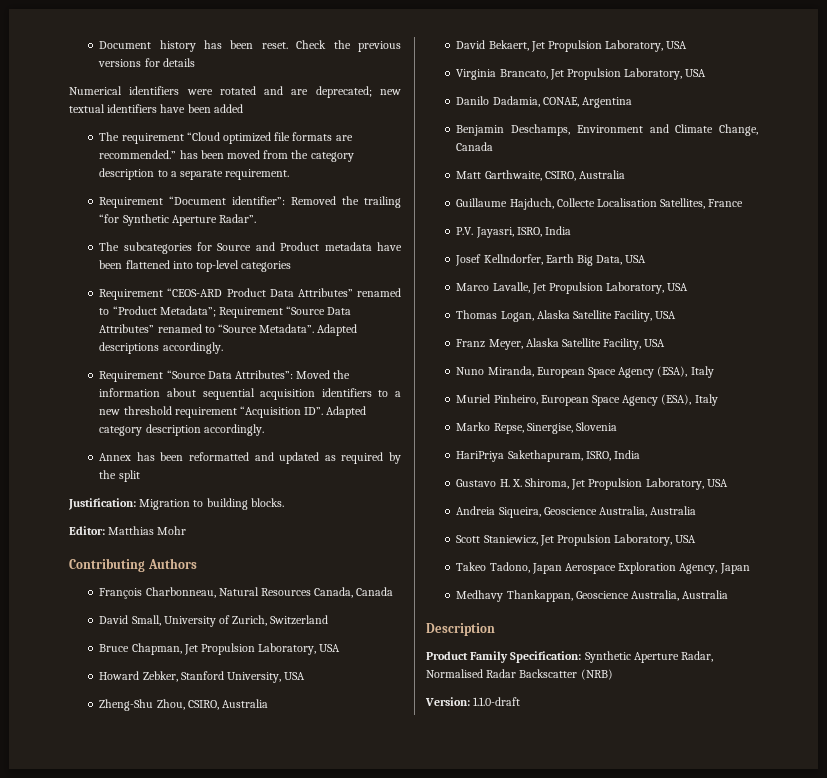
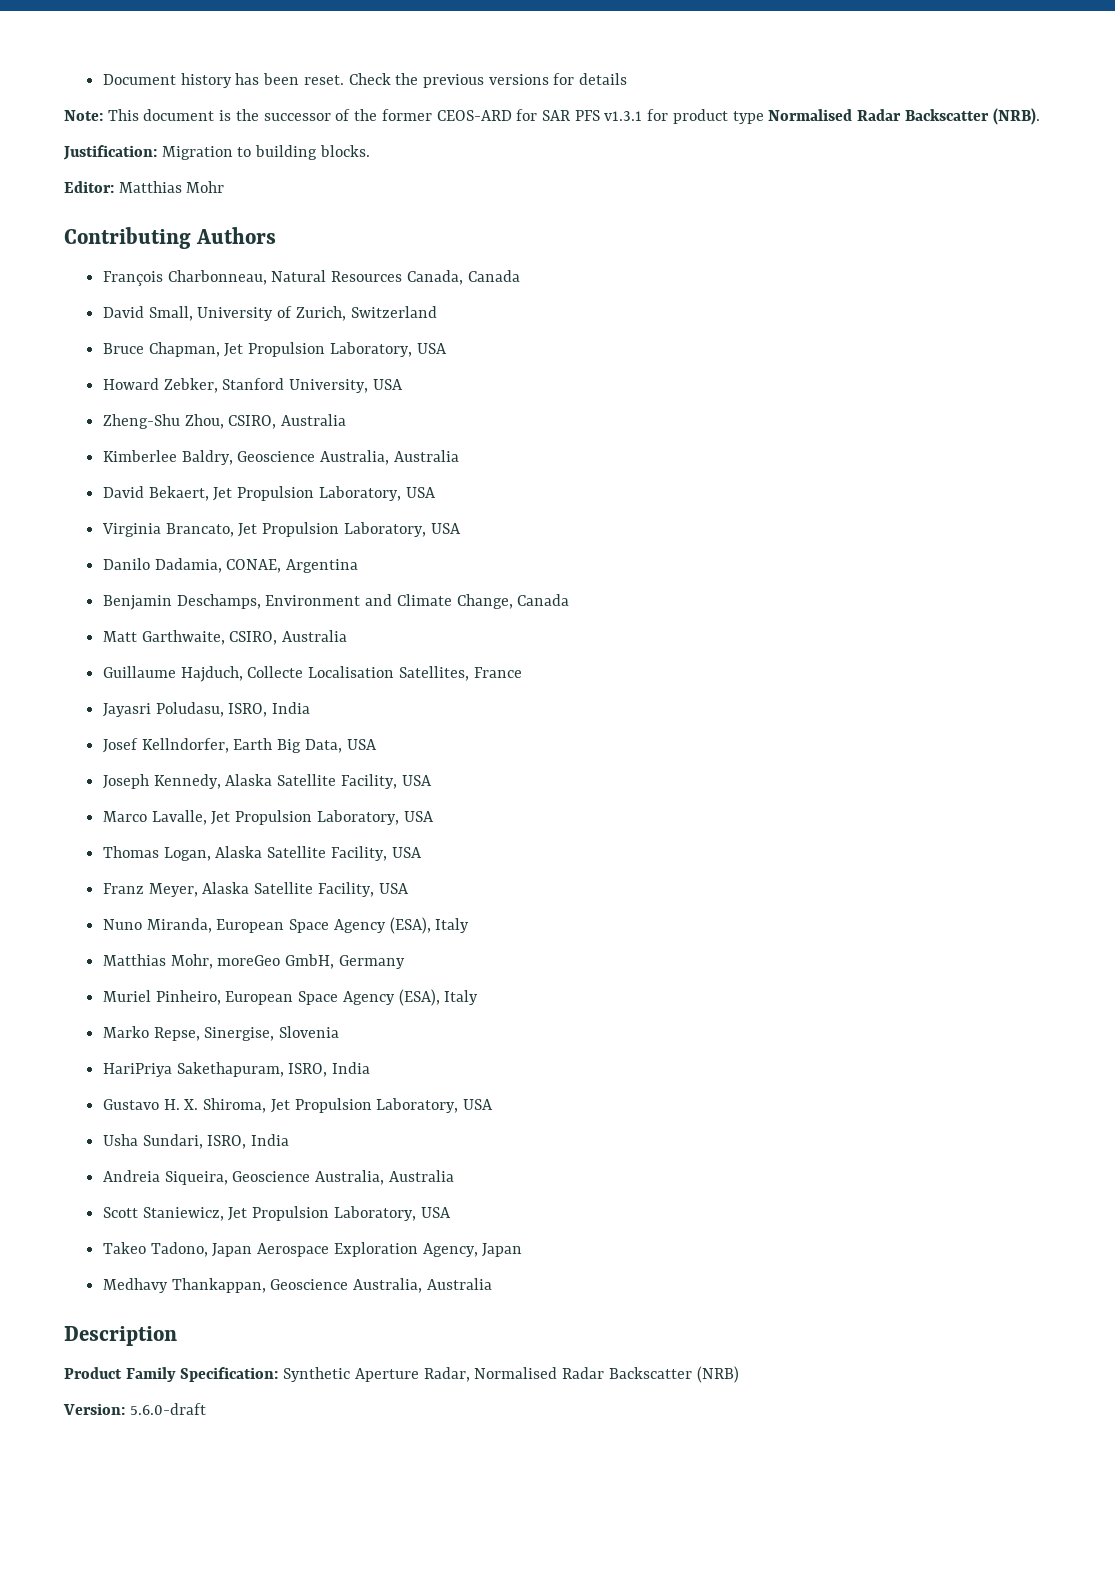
[69,86,401,98] [69,104,243,113] [99,132,353,144] [99,150,354,162] [99,168,290,180] [99,196,401,208] [99,214,256,226] [99,242,402,254] [99,260,292,272] [99,288,401,300] [99,306,352,318] [99,324,358,336] [99,342,223,354] [99,370,351,382] [99,388,401,400] [99,406,367,418] [99,424,264,436] [99,452,401,464] [99,470,140,482] Numerical identifiers were rotated and are deprecated; new textual identifiers have been added // The requirement “Cloud optimized file formats are recommended.” has been moved from the category description to a separate requirement. // Requirement “Document identifier”: Removed the trailing “for Synthetic Aperture Radar”. // The subcategories for Source and Product metadata have been flattened into top-level categories // Requirement “CEOS-ARD Product Data Attributes” renamed to “Product Metadata”; Requirement “Source Data Attributes” renamed to “Source Metadata”. Adapted descriptions accordingly. // Requirement “Source Data Attributes”: Moved the information about sequential acquisition identifiers to a new threshold requirement “Acquisition ID”. Adapted category description accordingly. // Annex has been reformatted and updated as required by the split -> [64,108,1040,125] Note: This document is the successor of the former CEOS-ARD for SAR PFS v1.3.1 for product type Normalised Radar Backscatter (NRB).
(268, 703) none -> [102,450,459,465] // Kimberlee Baldry, Geoscience Australia, Australia
[456,227,514,238] P.V. Jayasri, -> [102,702,224,717] Jayasri Poludasu,
(647, 259) none -> [102,774,432,789] // Joseph Kennedy, Alaska Satellite Facility, USA
(714, 372) none -> [102,954,405,969] // Matthias Mohr, moreGeo GmbH, Germany
(728, 483) none -> [102,1134,290,1149] // Usha Sundari, ISRO, India
[473,697,521,706] 1.1.0-draft -> [129,1403,206,1415] 5.6.0-draft

